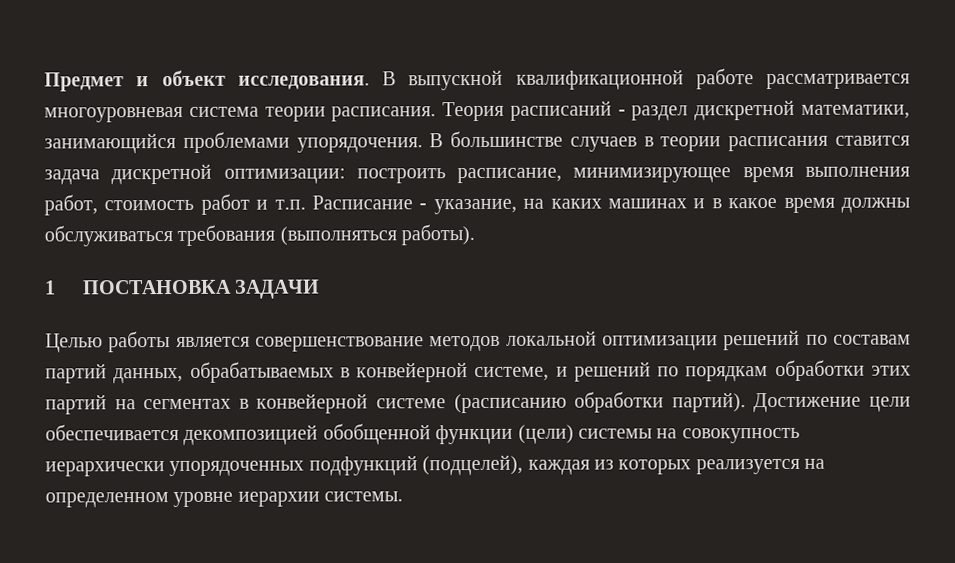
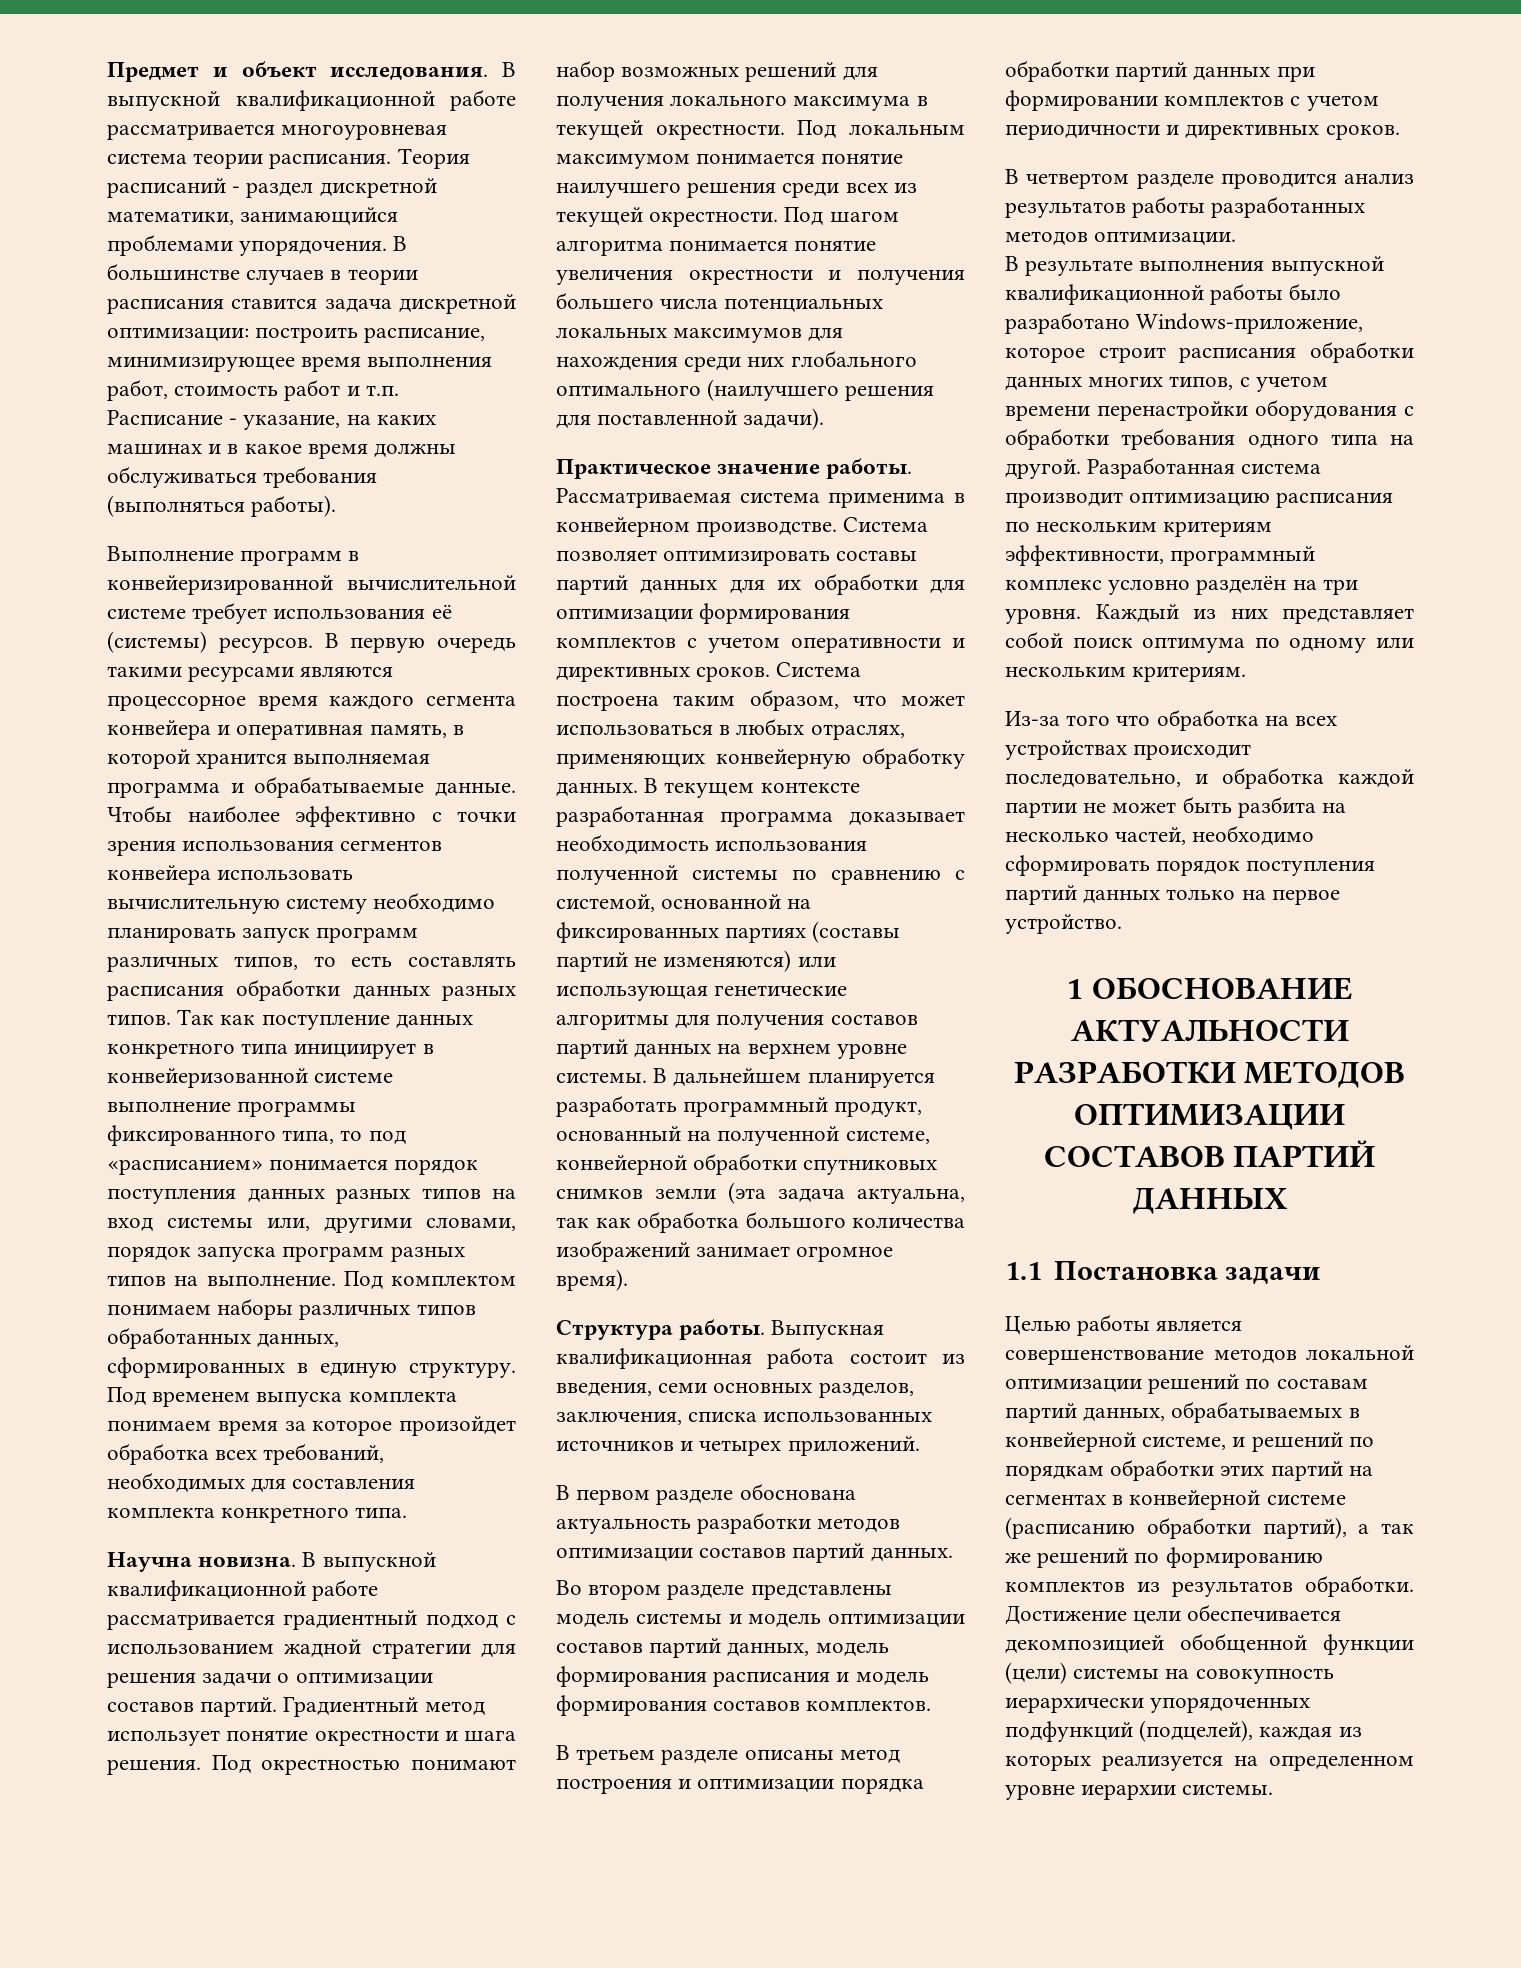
[44,279,321,299] 1 ПОСТАНОВКА ЗАДАЧИ -> [107,546,360,566] [107,575,516,595] [107,602,452,624] [107,631,516,653] [107,666,394,682] [107,695,516,711] [107,720,464,740] [107,749,431,769] [107,776,516,798] [107,805,516,827] [107,840,443,856] [107,865,354,885] [107,892,496,914] [107,927,419,943] [107,956,516,972] [107,979,516,1001] [107,1009,473,1030] [107,1043,434,1059] [107,1068,394,1088] [107,1101,357,1117] [107,1125,406,1146] [107,1159,479,1175] [107,1188,516,1204] [107,1217,516,1233] [107,1246,465,1262] [107,1271,516,1290] [107,1298,476,1320] [107,1327,340,1349] [107,1357,516,1378] [107,1387,457,1407] [107,1416,516,1436] [107,1443,385,1465] [107,1472,416,1493] [107,1507,408,1523] [107,1552,436,1572] [107,1579,379,1601] [107,1610,516,1630] [107,1639,516,1659] [107,1672,433,1688] [107,1696,485,1717] [107,1730,516,1746] [107,1755,516,1775] [556,60,878,82] [556,95,928,111] [556,120,965,140] [556,153,904,169] [556,182,917,198] [556,207,899,227] [556,240,877,256] [556,269,965,285] [556,292,884,313] [556,327,844,343] [556,350,917,372] [556,379,935,401] [556,408,825,430] [556,458,913,479] [556,488,965,508] [556,517,929,537] [556,550,918,566] [556,573,965,595] [556,603,851,624] [556,637,965,653] [556,662,862,682] [556,689,965,711] [556,718,905,740] [556,747,965,769] [556,778,860,798] [556,805,965,827] [556,834,868,855] [556,865,965,885] [556,894,812,912] [556,921,901,943] [556,950,836,972] [556,985,848,1001] [556,1014,918,1030] [556,1039,907,1059] [556,1068,935,1088] [556,1095,923,1117] [556,1126,930,1146] [556,1153,938,1175] [556,1182,965,1204] [556,1211,965,1233] [556,1240,894,1262] [556,1269,628,1291] [556,1319,885,1340] [556,1347,965,1369] [556,1382,914,1398] [556,1411,933,1425] [556,1436,920,1456] [556,1483,856,1505] [556,1512,901,1534] [556,1543,953,1563] [556,1580,892,1600] [556,1613,965,1628] [556,1638,889,1658] [556,1666,929,1687] [556,1695,932,1716] [556,1745,900,1765] [556,1778,924,1794] [1005,60,1315,82] [1005,90,1379,111] [1005,124,1400,140] [1005,169,1414,189] [1005,196,1366,218] [1005,231,1237,246] [1005,256,1384,276] [1005,283,1342,305] [1005,312,1364,334] [1005,341,1414,363] [1005,376,1328,392] [1005,399,1414,421] [1005,428,1414,450] [1005,457,1322,479] [1005,492,1394,508] [1005,521,1273,537] [1005,545,1316,566] [1005,575,1358,595] [1005,604,1414,624] [1005,631,1414,653] [1005,666,1247,682] [1005,709,1338,731] [1005,740,1252,760] [1005,767,1414,789] [1005,796,1347,818] [1005,825,1315,846] [1005,855,1376,876] [1005,885,1340,905] [1005,914,1122,934] [1066,977,1353,1000] [1070,1019,1349,1042] [1013,1061,1406,1088] [1074,1103,1345,1130] [1043,1140,1376,1167] [1132,1188,1288,1214] [1005,1261,1321,1285] Выполнение программ в конвейеризированной вычислительной системе требует использования её (системы) ресурсов. В первую очередь такими ресурсами являются процессорное время каждого сегмента конвейера и оперативная память, в которой хранится выполняемая программа и обрабатываемые данные. Чтобы наиболее эффективно с точки зрения использования сегментов конвейера использовать вычислительную систему необходимо планировать запуск программ различных типов, то есть составлять расписания обработки данных разных типов. Так как поступление данных конкретного типа инициирует в конвейеризованной системе выполнение программы фиксированного типа, то под «расписанием» понимается порядок поступления данных разных типов на вход системы или, другими словами, порядок запуска программ разных типов на выполнение. Под комплектом понимаем наборы различных типов обработанных данных, сформированных в единую структуру. Под временем выпуска комплекта понимаем время за которое произойдет обработка всех требований, необходимых для составления комплекта конкретного типа. // Научна новизна. В выпускной квалификационной работе рассматривается градиентный подход с использованием жадной стратегии для решения задачи о оптимизации составов партий. Градиентный метод использует понятие окрестности и шага решения. Под окрестностью понимают набор возможных решений для получения локального максимума в текущей окрестности. Под локальным максимумом понимается понятие наилучшего решения среди всех из текущей окрестности. Под шагом алгоритма понимается понятие увеличения окрестности и получения большего числа потенциальных локальных максимумов для нахождения среди них глобального оптимального (наилучшего решения для поставленной задачи). // Практическое значение работы. Рассматриваемая система применима в конвейерном производстве. Система позволяет оптимизировать составы партий данных для их обработки для оптимизации формирования комплектов с учетом оперативности и директивных сроков. Система построена таким образом, что может использоваться в любых отраслях, применяющих конвейерную обработку данных. В текущем контексте разработанная программа доказывает необходимость использования полученной системы по сравнению с системой, основанной на фиксированных партиях (составы партий не изменяются) или использующая генетические алгоритмы для получения составов партий данных на верхнем уровне системы. В дальнейшем планируется разработать программный продукт, основанный на полученной системе, конвейерной обработки спутниковых снимков земли (эта задача актуальна, так как обработка большого количества изображений занимает огромное время). // Структура работы. Выпускная квалификационная работа состоит из введения, семи основных разделов, заключения, списка использованных источников и четырех приложений. // В первом разделе обоснована актуальность разработки методов оптимизации составов партий данных. // Во втором разделе представлены модель системы и модель оптимизации составов партий данных, модель формирования расписания и модель формирования составов комплектов. // В третьем разделе описаны метод построения и оптимизации порядка обработки партий данных при формировании комплектов с учетом периодичности и директивных сроков. // В четвертом разделе проводится анализ результатов работы разработанных методов оптимизации. // В результате выполнения выпускной квалификационной работы было разработано Windows-приложение, которое строит расписания обработки данных многих типов, с учетом времени перенастройки оборудования с обработки требования одного типа на другой. Разработанная система производит оптимизацию расписания по нескольким критериям эффективности, программный комплекс условно разделён на три уровня. Каждый из них представляет собой поиск оптимума по одному или нескольким критериям. // Из-за того что обработка на всех устройствах происходит последовательно, и обработка каждой партии не может быть разбита на несколько частей, необходимо сформировать порядок поступления партий данных только на первое устройство. // 1 ОБОСНОВАНИЕ АКТУАЛЬНОСТИ РАЗРАБОТКИ МЕТОДОВ ОПТИМИЗАЦИИ СОСТАВОВ ПАРТИЙ ДАННЫХ // 1.1 Постановка задачи
[671,392,746,413] партий). -> [1262,1517,1414,1539] [1005,1547,1323,1568] [1005,1575,1414,1597] партий), а так же решений по формированию комплектов из результатов обработки.

